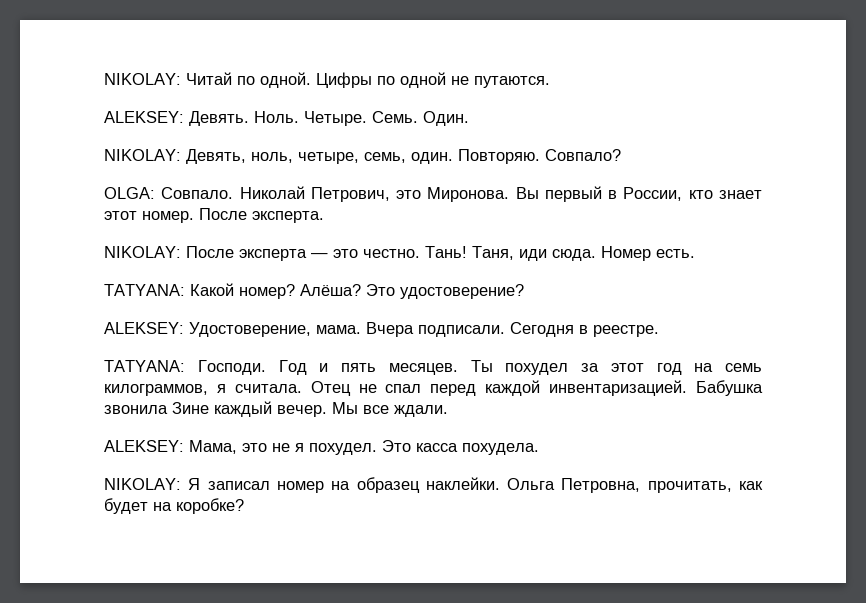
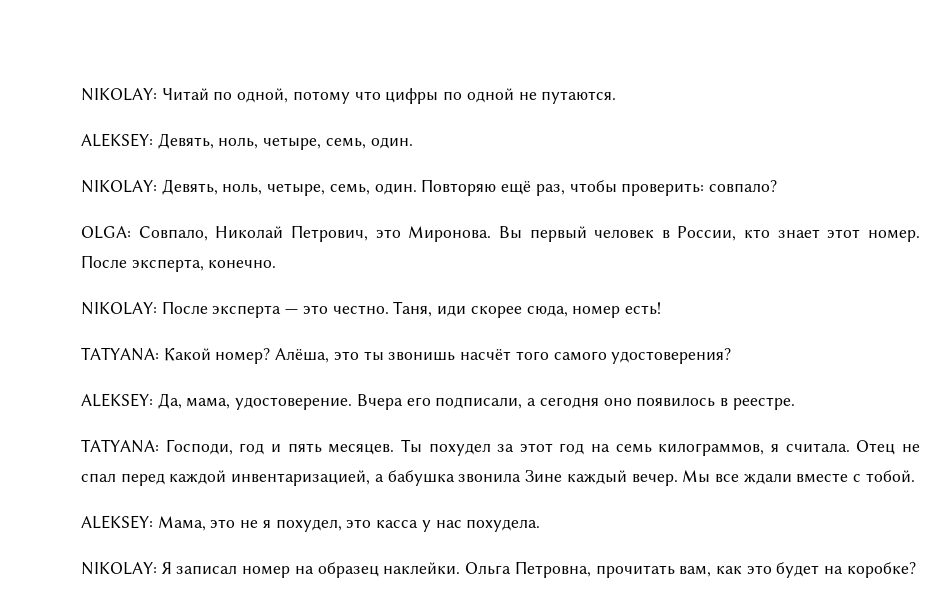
[260,72,372,88] одной. Цифры -> [237,88,439,104] одной, потому что цифры
[189,111,469,126] Девять. Ноль. Четыре. Семь. Один. -> [157,133,413,150] Девять, ноль, четыре, семь, один.
[458,149,621,164] Повторяю. Совпало? -> [421,179,777,196] Повторяю ещё раз, чтобы проверить: совпало?
[161,187,234,199] Совпало. -> [138,226,208,241] Совпало,
(602, 194) none -> [594,229,655,239] человек
[252,211,324,223] эксперта. -> [131,259,277,272] эксперта, конечно.
[425,246,467,258] Тань! -> (389, 309) none
[552,246,695,261] сюда. Номер есть. -> [470,302,661,318] скорее сюда, номер есть!
[300,284,524,299] [104,322,574,337] Алёша? Это удостоверение? // ALEKSEY: Удостоверение, мама. Вчера подписали. Сегодня -> [275,348,732,364] [81,393,716,410] Алёша, это ты звонишь насчёт того самого удостоверения? // ALEKSEY: Да, мама, удостоверение. Вчера его подписали, а сегодня оно появилось
[197,360,307,375] Господи. Год -> [165,439,265,455] Господи, год
[549,380,764,396] инвентаризацией. Бабушка -> [231,470,455,486] инвентаризацией, а бабушка
[394,405,448,417] ждали. -> [743,470,915,485] ждали вместе с тобой.
[309,440,458,455] похудел. Это касса -> [275,519,462,532] похудел, это касса у нас
[647,481,763,493] прочитать, как -> [595,565,772,578] прочитать вам, как это

